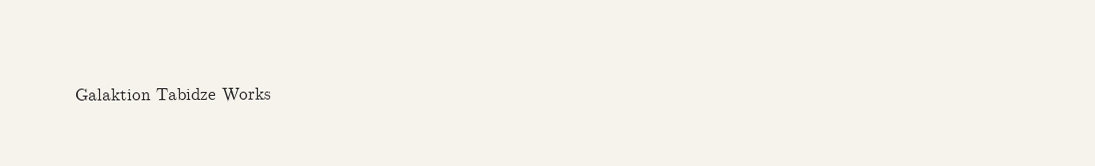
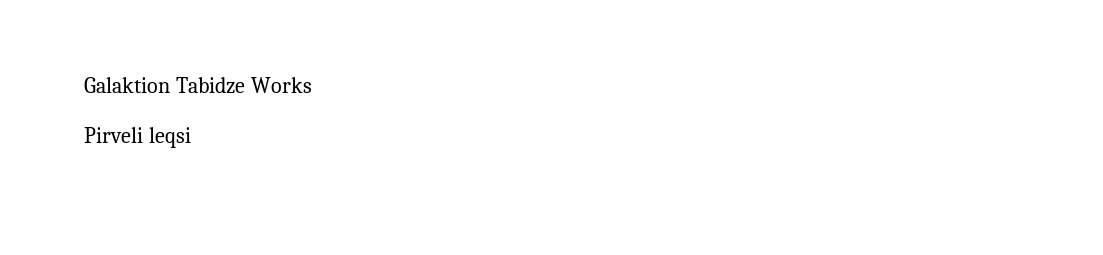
(272, 95) none -> [84,127,191,148] // Pirveli leqsi

